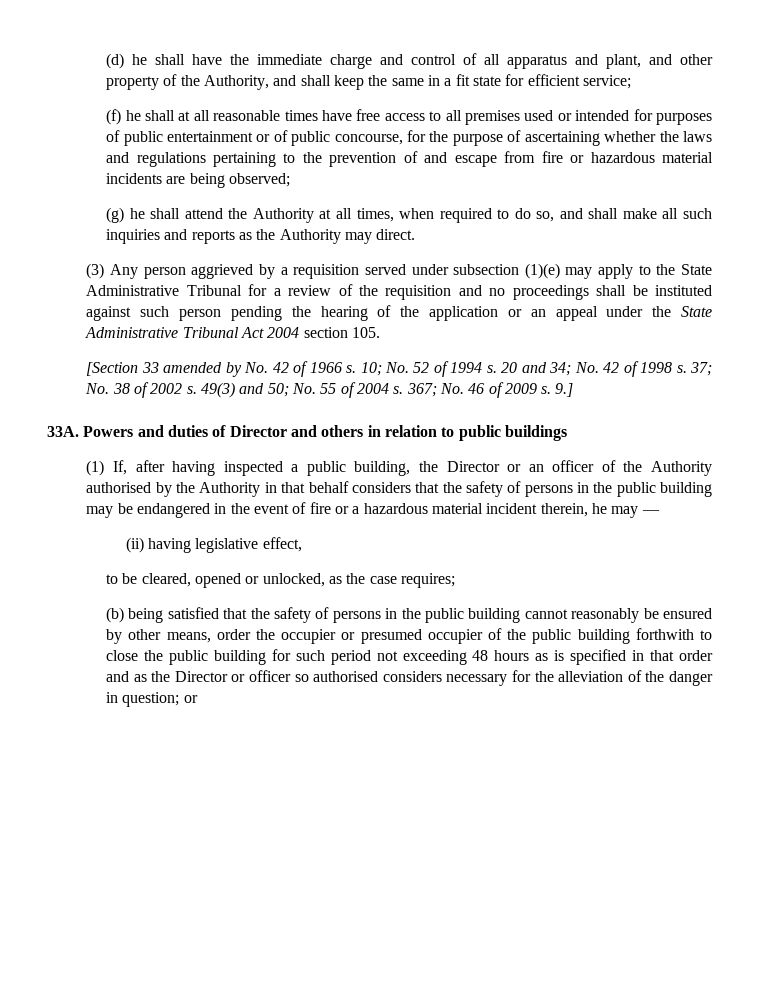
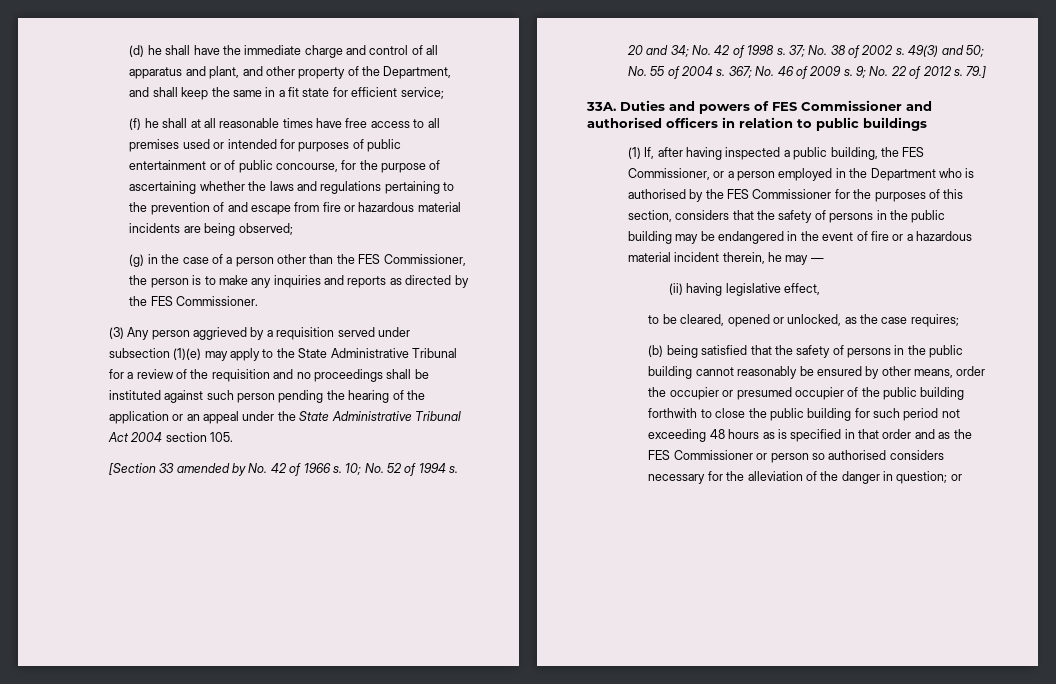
[204,75,270,90] Authority, -> [383,66,452,79] Department,
[129,208,712,223] [106,229,416,244] he shall attend the Authority at all times, when required to do so, and shall make all such inquiries and reports as the Authority may direct. -> [147,254,466,267] [129,275,469,288] [129,296,259,306] in the case of a person other than the FES Commissioner, the person is to make any inquiries and reports as directed by the FES Commissioner.
[555,383,574,397] [47,425,364,437] 9.] // 33A. Powers and duties of Director and others -> [856,66,987,79] [586,100,932,114] [587,117,718,128] 9; No. 22 of 2012 s. 79.] // 33A. Duties and powers of FES Commissioner and authorised officers
[446,460,713,476] [86,481,349,497] Director or an officer of the Authority authorised by the Authority in that behalf -> [902,147,925,157] [627,168,975,181] [627,189,964,202] [627,210,672,222] FES Commissioner, or a person employed in the Department who is authorised by the FES Commissioner for the purposes of this section,
[174,670,292,682] Director or officer -> [648,450,809,463] FES Commissioner or person

